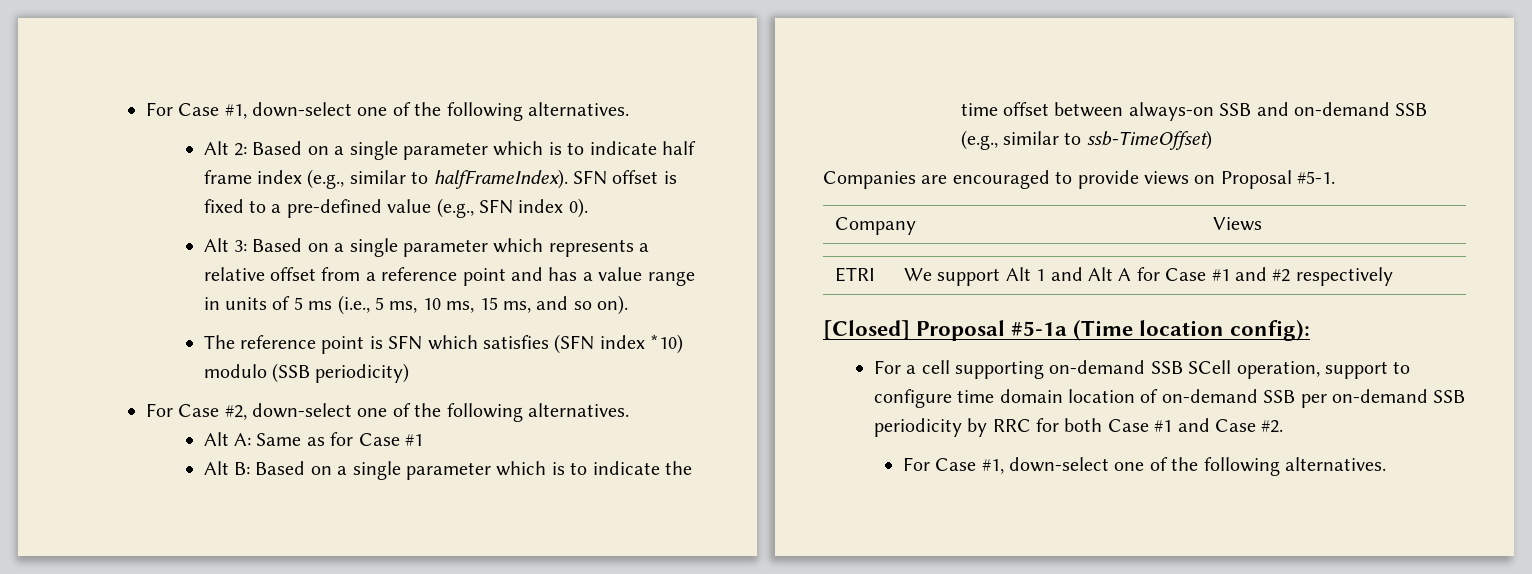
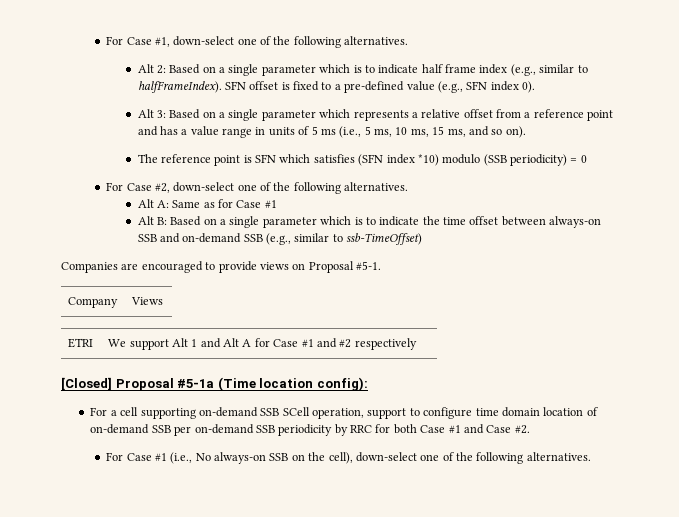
(410, 373) none -> [570,155,587,163] = 0
[981,459,1004,474] #1, -> [154,452,353,464] #1 (i.e., No always-on SSB on the cell),

